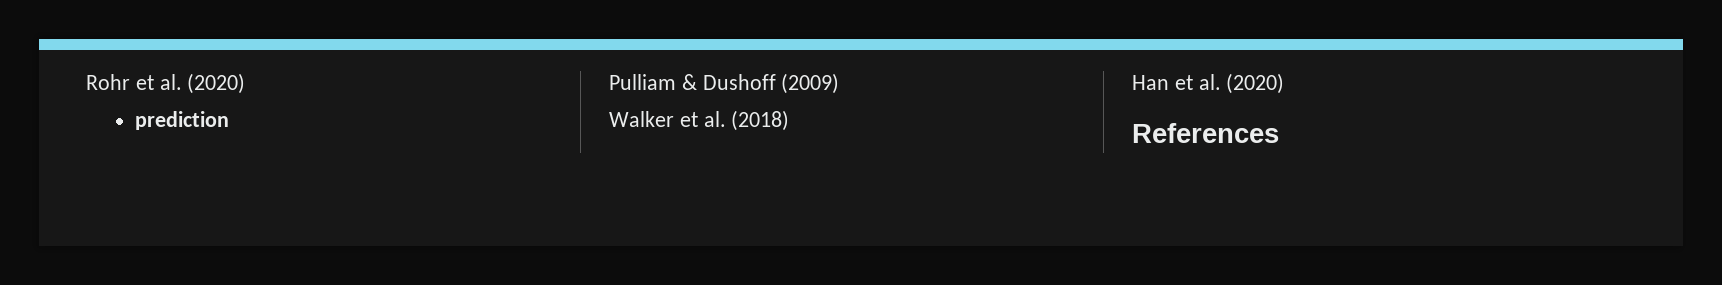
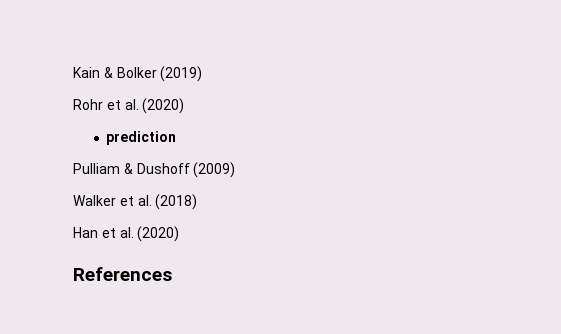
(86, 82) none -> [73,66,203,82] Kain & Bolker (2019) //

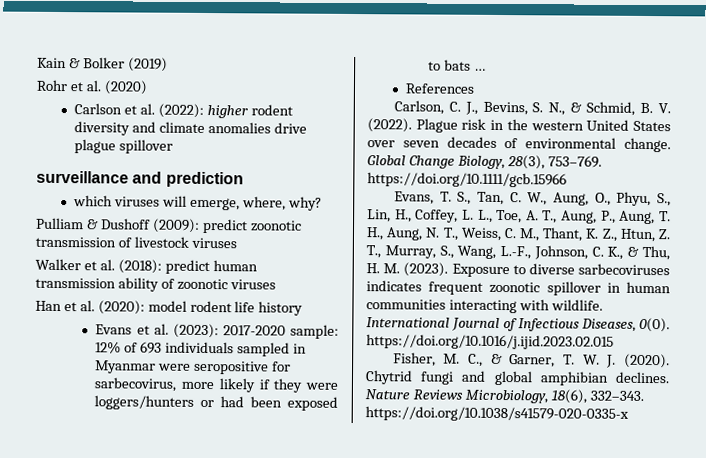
[106,131,177,145] [73,162,236,178] [73,194,198,210] [73,226,180,242] [73,267,172,281] prediction // Pulliam & Dushoff (2009) // Walker et al. (2018) // Han et al. (2020) // References -> [74,103,293,119] [74,121,307,136] [74,139,174,154] [36,170,244,188] [73,195,322,211] [35,217,302,234] [35,236,237,249] [35,258,258,275] [35,277,276,292] [35,300,304,316] [95,323,339,339] [95,341,308,357] [95,360,292,375] [94,377,338,393] [94,395,339,411] [428,59,487,71] [405,83,475,94] [393,100,671,116] [367,118,671,133] [367,136,671,153] [367,155,602,170] [367,172,567,188] [393,191,671,207] [367,209,671,225] [366,227,671,243] [366,245,670,261] [366,262,670,278] [366,280,671,296] [366,299,603,314] [366,317,670,333] [366,334,614,350] [392,352,670,369] [365,370,670,386] [365,389,644,404] [365,406,629,422] Carlson et al. (2022): higher rodent diversity and climate anomalies drive plague spillover // surveillance and prediction // which viruses will emerge, where, why? // Pulliam & Dushoff (2009): predict zoonotic transmission of livestock viruses // Walker et al. (2018): predict human transmission ability of zoonotic viruses // Han et al. (2020): model rodent life history // Evans et al. (2023): 2017-2020 sample: 12% of 693 individuals sampled in Myanmar were seropositive for sarbecovirus, more likely if they were loggers/hunters or had been exposed to bats … // References // Carlson, C. J., Bevins, S. N., & Schmid, B. V. (2022). Plague risk in the western United States over seven decades of environmental change. Global Change Biology, 28(3), 753–769. https://doi.org/10.1111/gcb.15966 // Evans, T. S., Tan, C. W., Aung, O., Phyu, S., Lin, H., Coffey, L. L., Toe, A. T., Aung, P., Aung, T. H., Aung, N. T., Weiss, C. M., Thant, K. Z., Htun, Z. T., Murray, S., Wang, L.-F., Johnson, C. K., & Thu, H. M. (2023). Exposure to diverse sarbecoviruses indicates frequent zoonotic spillover in human communities interacting with wildlife. International Journal of Infectious Diseases, 0(0). https://doi.org/10.1016/j.ijid.2023.02.015 // Fisher, M. C., & Garner, T. W. J. (2020). Chytrid fungi and global amphibian declines. Nature Reviews Microbiology, 18(6), 332–343. https://doi.org/10.1038/s41579-020-0335-x

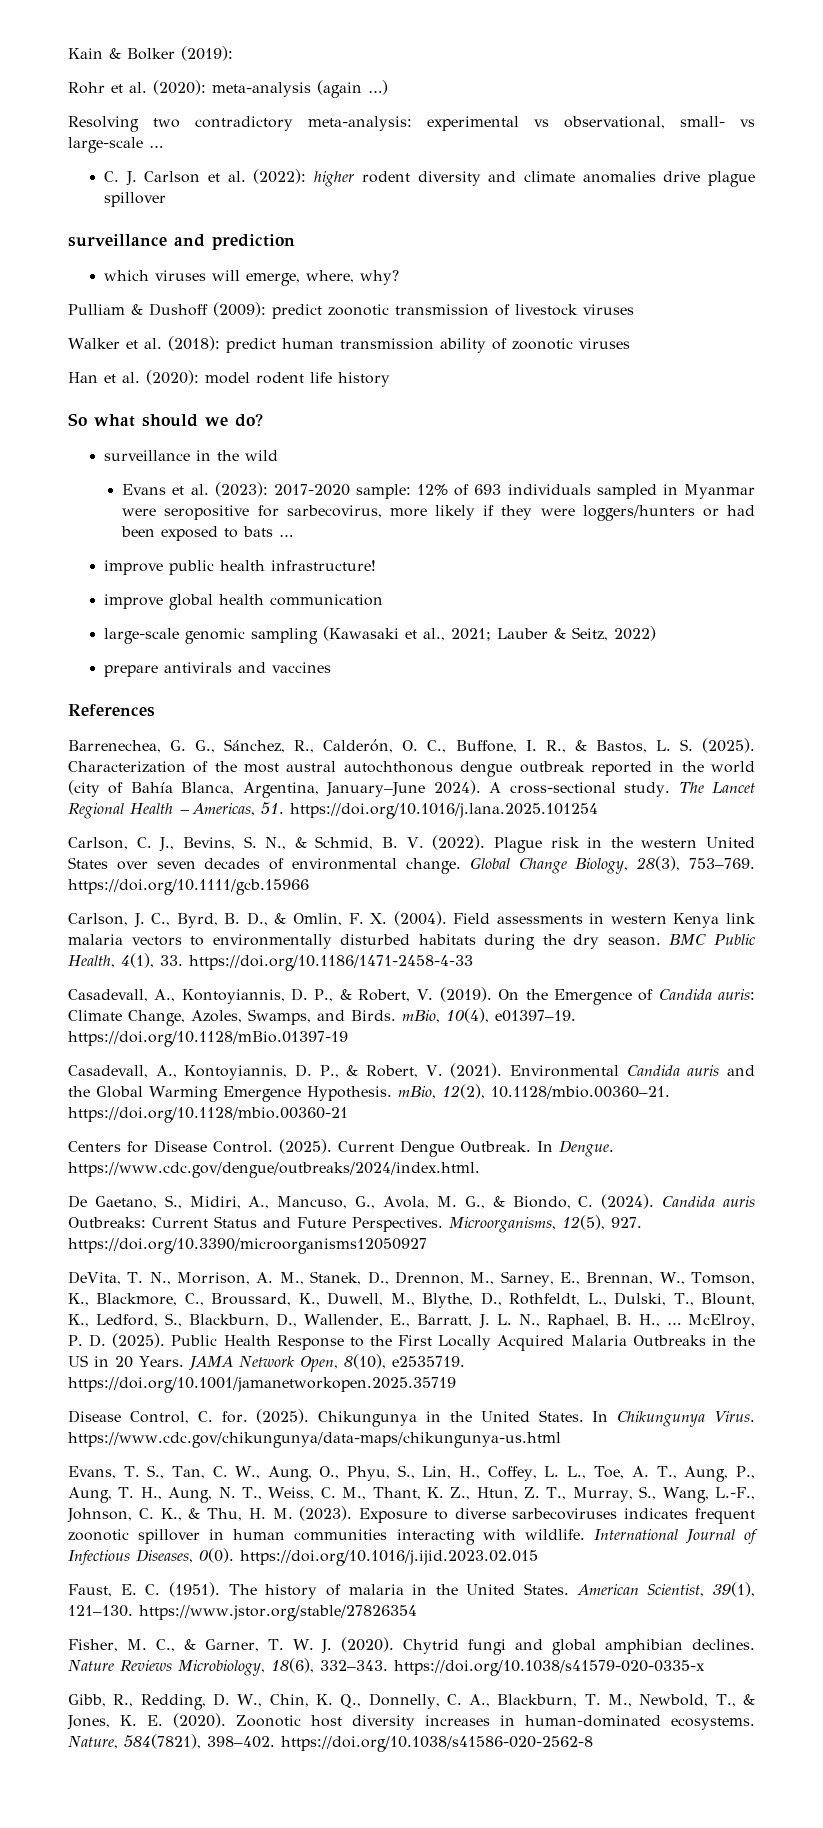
[127,57,168,72] (2019) -> [181,46,233,61] (2019):
[103,80,148,95] (2020) // -> [153,80,388,98] [68,116,755,132] [68,137,163,153] [103,171,137,186] (2020): meta-analysis (again …) // Resolving two contradictory meta-analysis: experimental vs observational, small- vs large-scale … // C. J.
(304, 308) none -> [68,413,263,427] [103,450,278,461] // So what should we do? // surveillance in the wild
[405,83,475,94] References -> [103,560,376,575] [103,594,383,610] [103,626,656,644] [103,662,331,677] [68,704,155,717] [68,738,756,753] [68,761,756,777] [68,780,755,798] [68,802,598,819] improve public health infrastructure! // improve global health communication // large-scale genomic sampling (Kawasaki et al., 2021; Lauber & Seitz, 2022) // prepare antivirals and vaccines // References // Barrenechea, G. G., Sánchez, R., Calderón, O. C., Buffone, I. R., & Bastos, L. S. (2025). Characterization of the most austral autochthonous dengue outbreak reported in the world (city of Bahía Blanca, Argentina, January–June 2024). A cross-sectional study. The Lancet Regional Health – Americas, 51. https://doi.org/10.1016/j.lana.2025.101254
(567, 180) none -> [68,911,756,928] [68,934,756,950] [68,953,473,971] [68,987,755,1005] [68,1008,576,1026] [68,1031,348,1047] [68,1063,756,1080] [68,1084,670,1102] [68,1107,348,1123] [68,1139,614,1157] [68,1162,480,1178] [68,1194,755,1209] [68,1215,642,1233] [68,1238,427,1254] [68,1271,756,1287] [68,1292,755,1308] [68,1313,756,1329] [68,1333,755,1351] [68,1354,465,1372] [68,1377,456,1393] [68,1409,755,1427] [68,1432,561,1448] // Carlson, J. C., Byrd, B. D., & Omlin, F. X. (2004). Field assessments in western Kenya link malaria vectors to environmentally disturbed habitats during the dry season. BMC Public Health, 4(1), 33. https://doi.org/10.1186/1471-2458-4-33 // Casadevall, A., Kontoyiannis, D. P., & Robert, V. (2019). On the Emergence of Candida auris: Climate Change, Azoles, Swamps, and Birds. mBio, 10(4), e01397–19. https://doi.org/10.1128/mBio.01397-19 // Casadevall, A., Kontoyiannis, D. P., & Robert, V. (2021). Environmental Candida auris and the Global Warming Emergence Hypothesis. mBio, 12(2), 10.1128/mbio.00360–21. https://doi.org/10.1128/mbio.00360-21 // Centers for Disease Control. (2025). Current Dengue Outbreak. In Dengue. https://www.cdc.gov/dengue/outbreaks/2024/index.html. // De Gaetano, S., Midiri, A., Mancuso, G., Avola, M. G., & Biondo, C. (2024). Candida auris Outbreaks: Current Status and Future Perspectives. Microorganisms, 12(5), 927. https://doi.org/10.3390/microorganisms12050927 // DeVita, T. N., Morrison, A. M., Stanek, D., Drennon, M., Sarney, E., Brennan, W., Tomson, K., Blackmore, C., Broussard, K., Duwell, M., Blythe, D., Rothfeldt, L., Dulski, T., Blount, K., Ledford, S., Blackburn, D., Wallender, E., Barratt, J. L. N., Raphael, B. H., … McElroy, P. D. (2025). Public Health Response to the First Locally Acquired Malaria Outbreaks in the US in 20 Years. JAMA Network Open, 8(10), e2535719. https://doi.org/10.1001/jamanetworkopen.2025.35719 // Disease Control, C. for. (2025). Chikungunya in the United States. In Chikungunya Virus. https://www.cdc.gov/chikungunya/data-maps/chikungunya-us.html
(614, 342) none -> [68,1582,755,1599] [68,1605,417,1621] // Faust, E. C. (1951). The history of malaria in the United States. American Scientist, 39(1), 121–130. https://www.jstor.org/stable/27826354
(629, 414) none -> [68,1693,755,1710] [67,1713,755,1730] [68,1734,593,1752] // Gibb, R., Redding, D. W., Chin, K. Q., Donnelly, C. A., Blackburn, T. M., Newbold, T., & Jones, K. E. (2020). Zoonotic host diversity increases in human-dominated ecosystems. Nature, 584(7821), 398–402. https://doi.org/10.1038/s41586-020-2562-8

